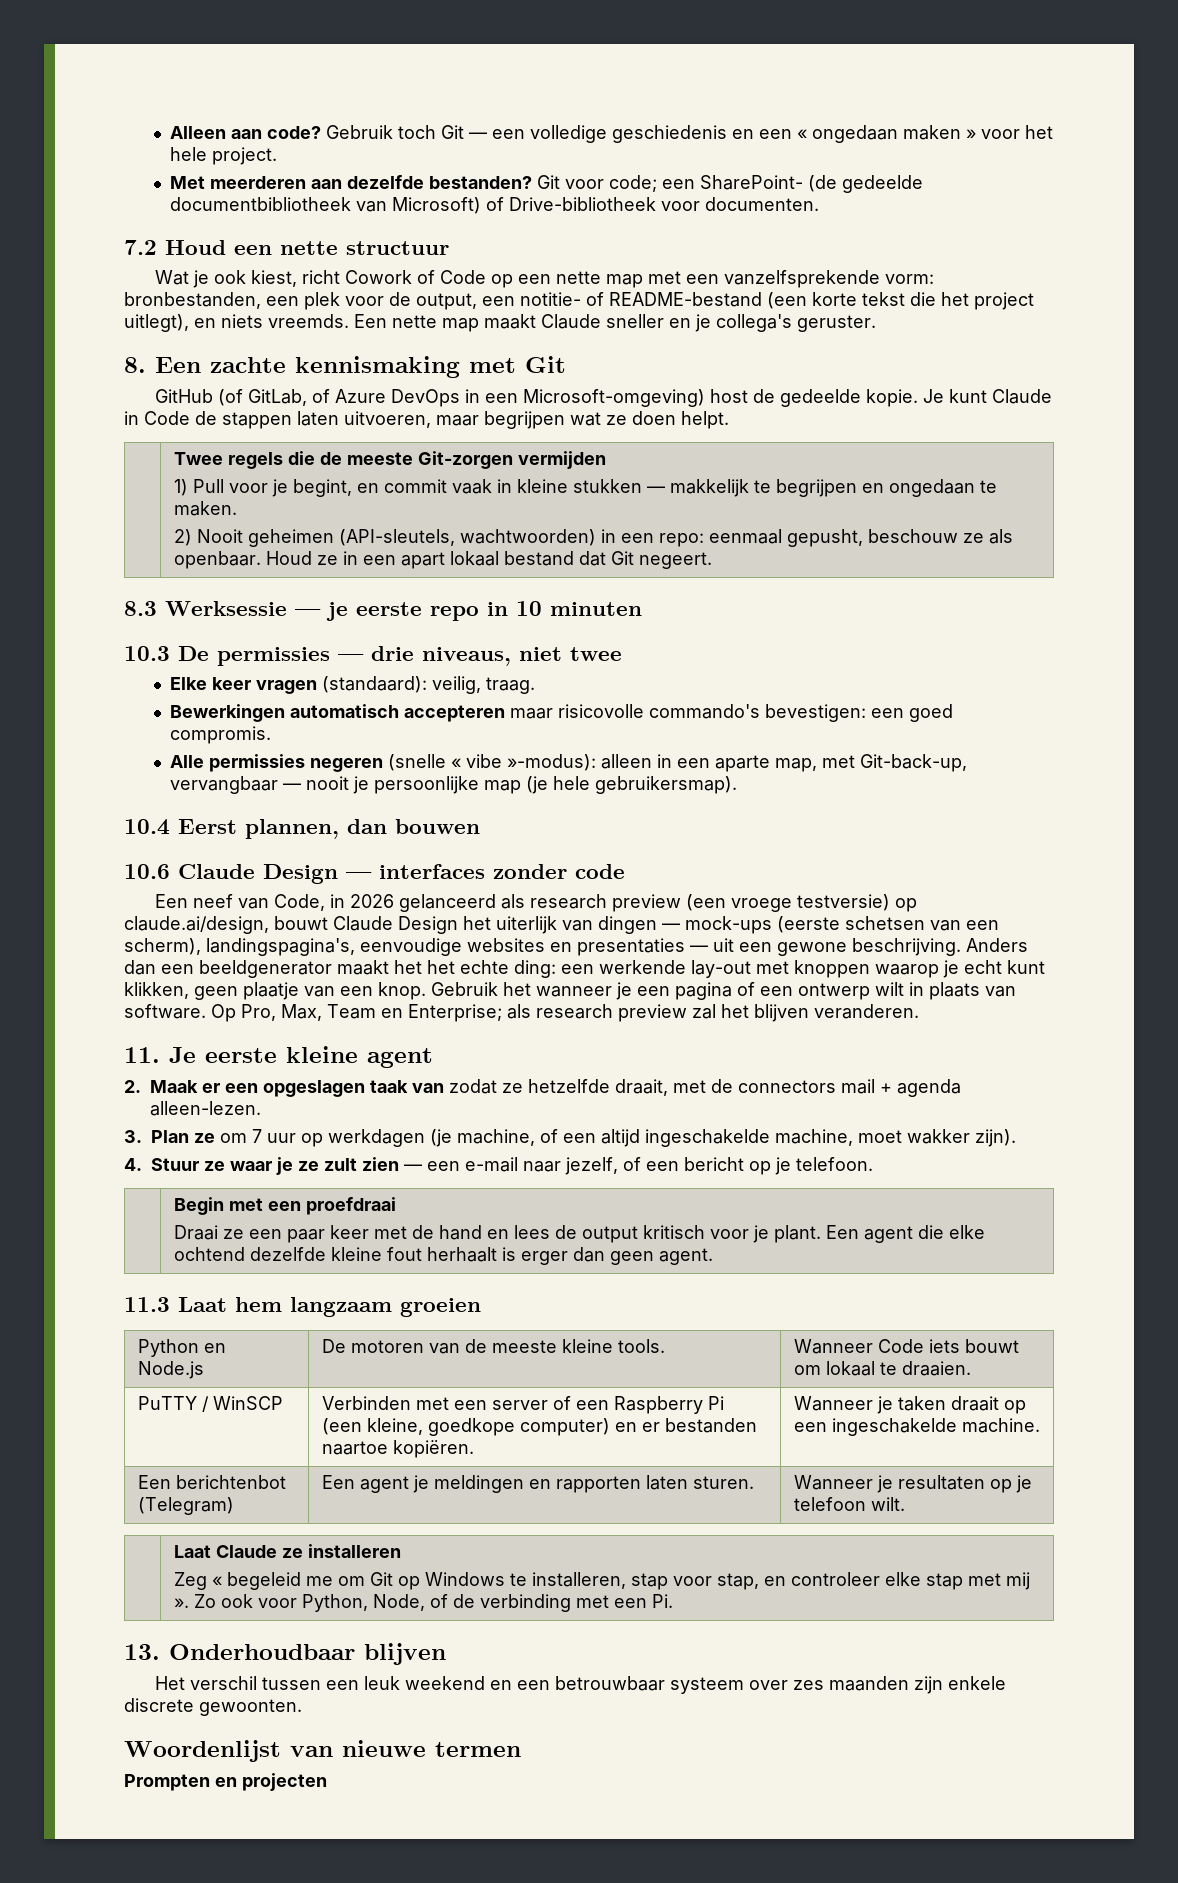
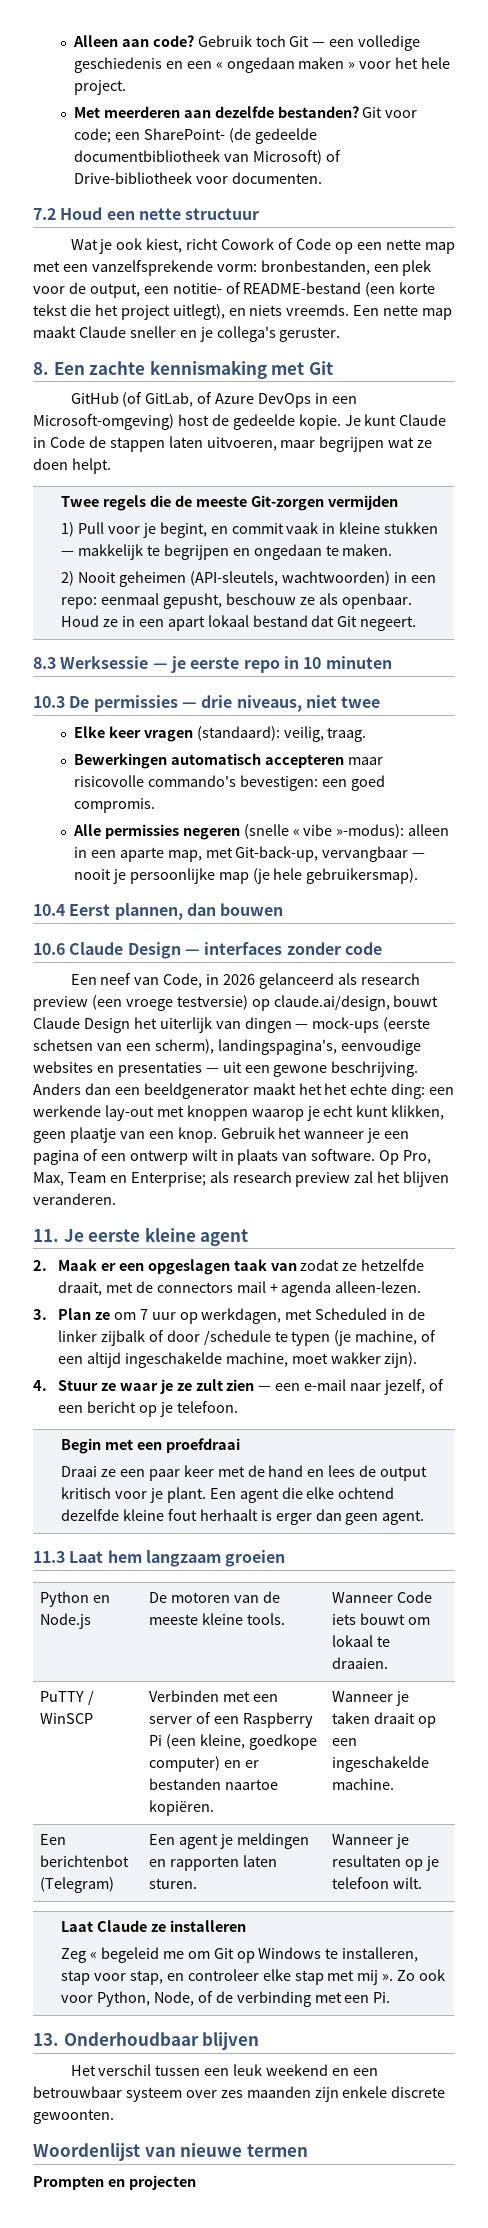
[328,1129,425,1147] werkdagen -> [201,1308,426,1324] [57,1330,331,1346] werkdagen, met Scheduled in de linker zijbalk of door /schedule te typen

